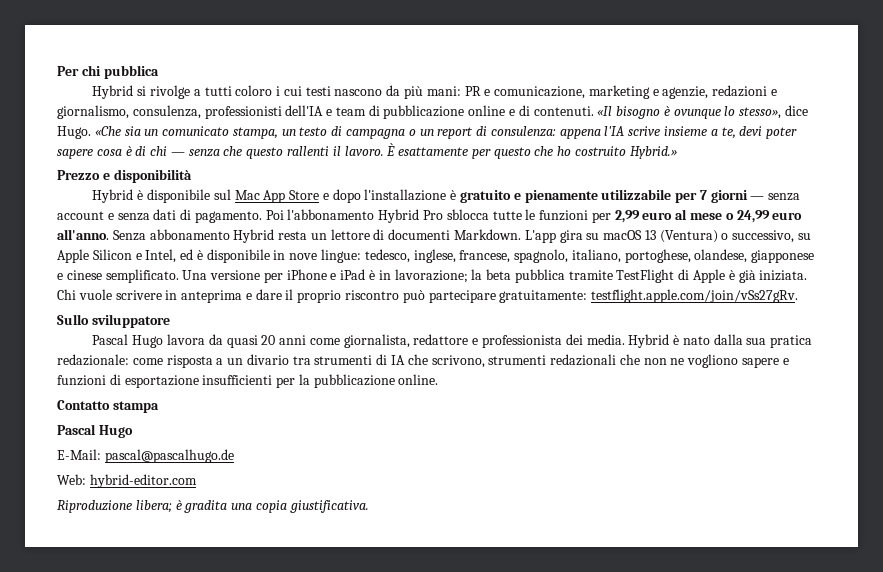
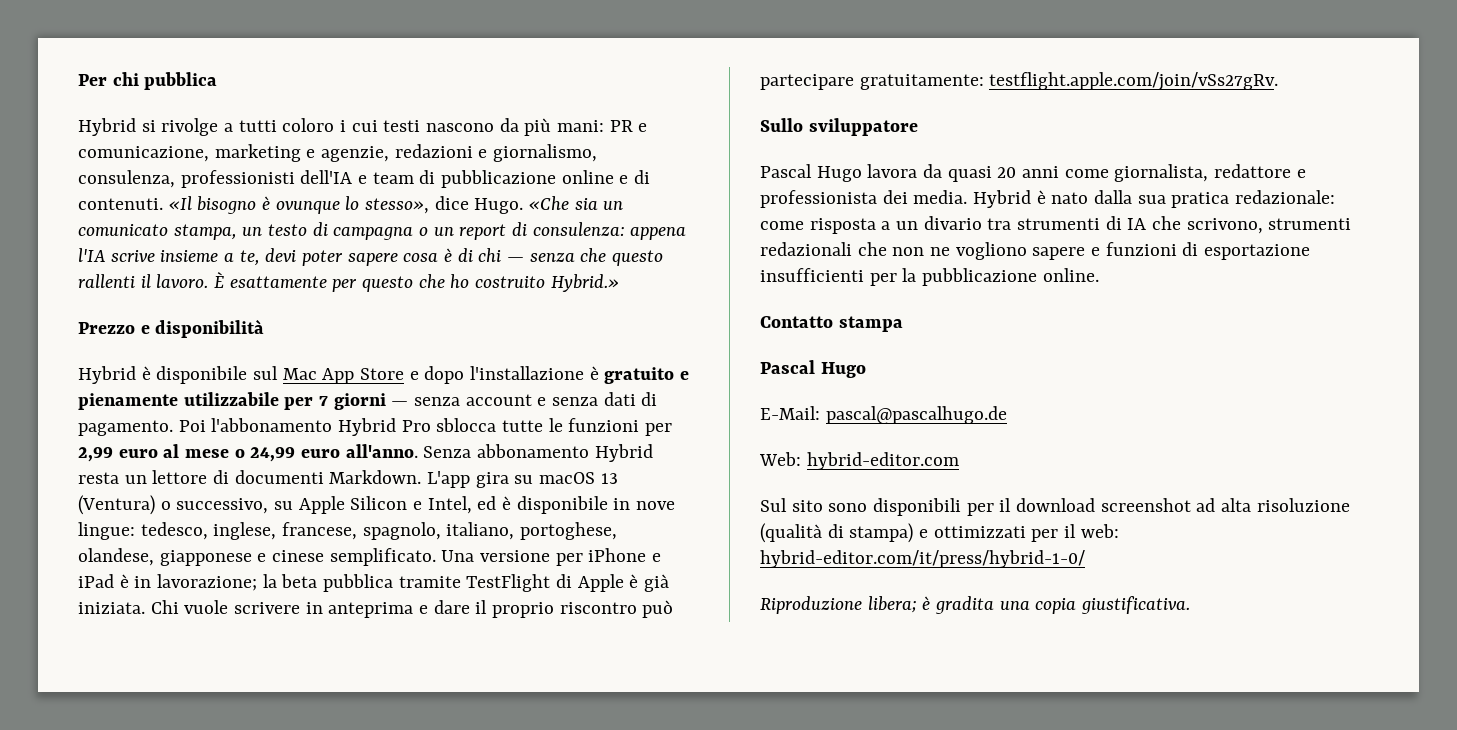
(197, 481) none -> [760,498,1350,516] [760,523,1119,543] [760,550,1085,568] // Sul sito sono disponibili per il download screenshot ad alta risoluzione (qualità di stampa) e ottimizzati per il web: hybrid-editor.com/it/press/hybrid-1-0/

